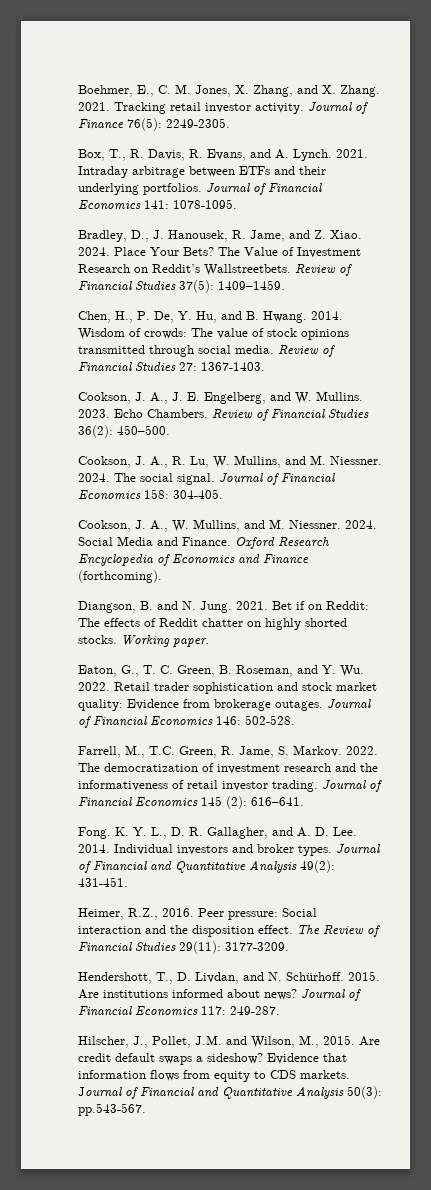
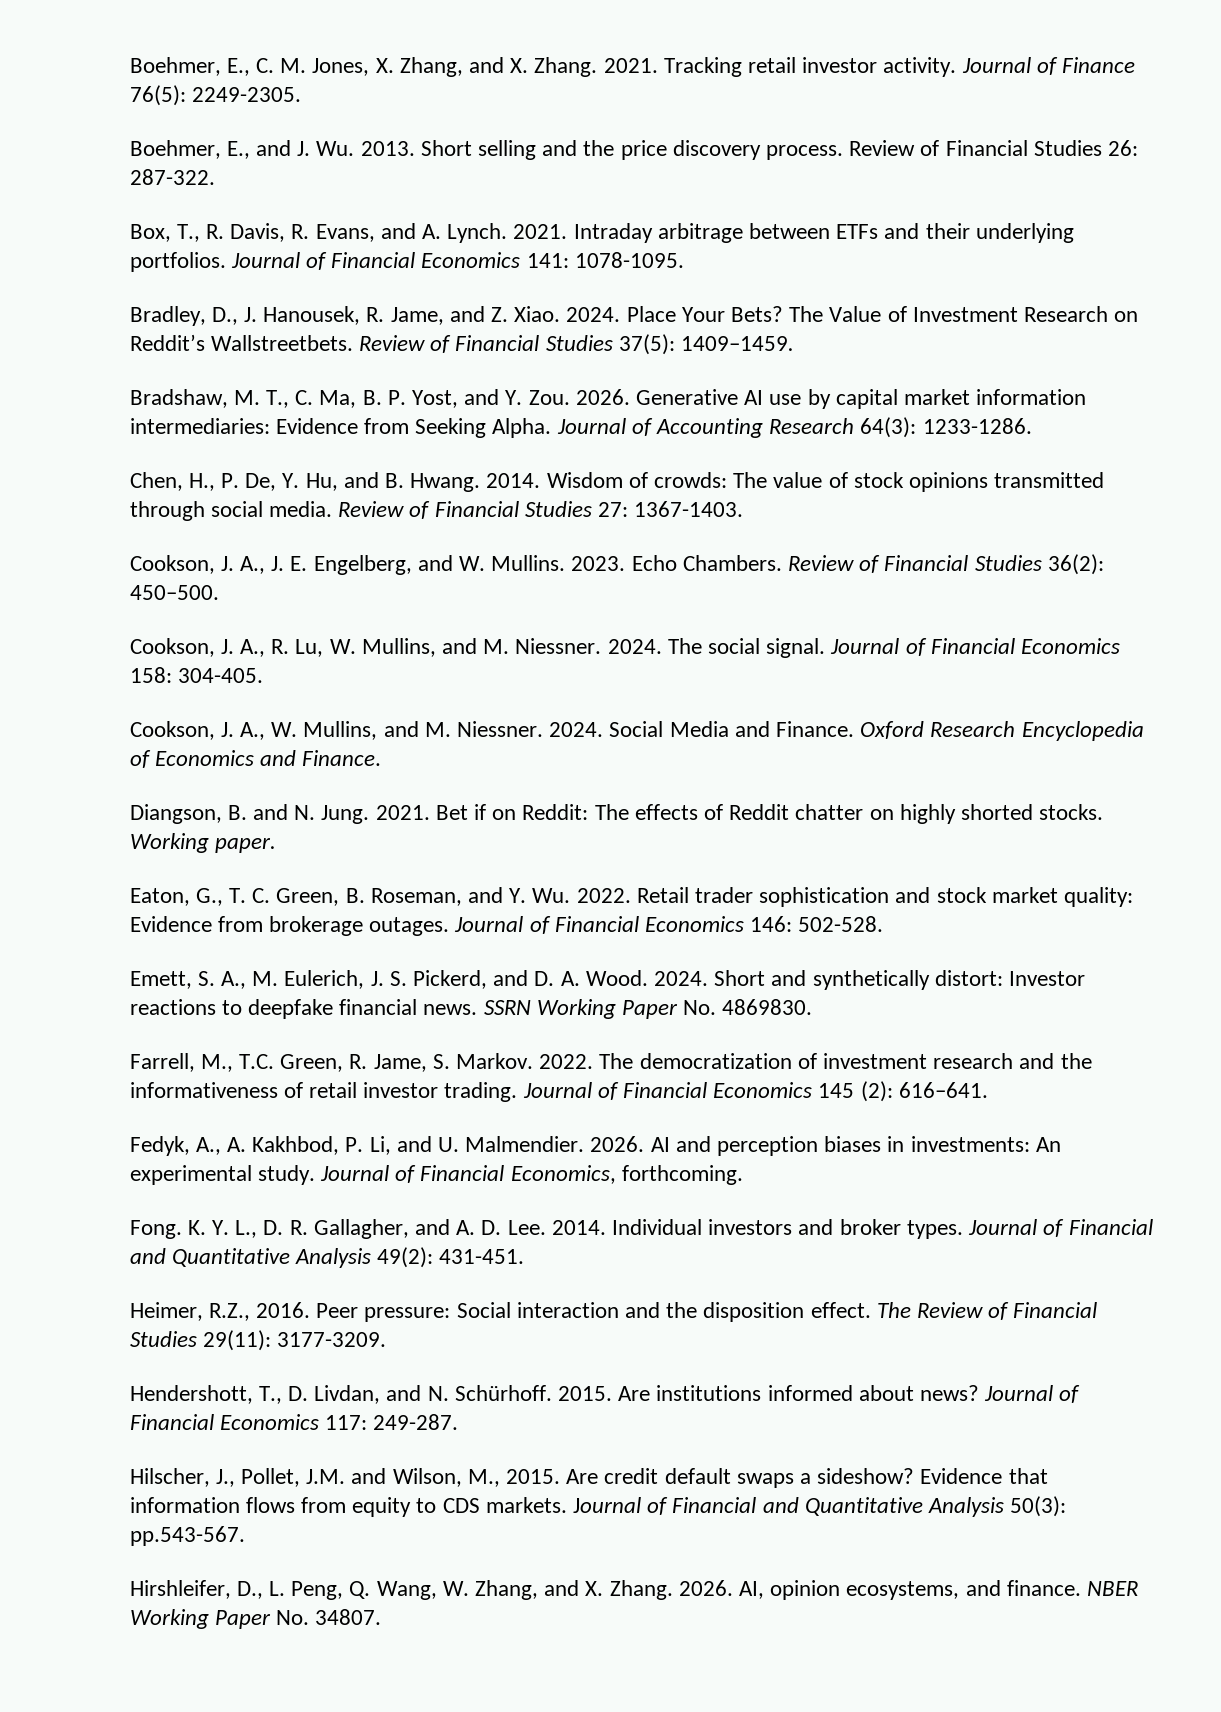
(231, 123) none -> [129,140,1139,160] [129,169,215,185] // Boehmer, E., and J. Wu. 2013. Short selling and the price discovery process. Review of Financial Studies 26: 287-322.
(286, 285) none -> [129,389,1087,409] [129,417,1032,438] // Bradshaw, M. T., C. Ma, B. P. Yost, and Y. Zou. 2026. Generative AI use by capital market information intermediaries: Evidence from Seeking Alpha. Journal of Accounting Research 64(3): 1233-1286.
[263,554,310,564] [78,570,163,583] Finance (forthcoming). -> [302,750,382,766] Finance.
(296, 720) none -> [129,970,1086,990] [129,999,813,1019] // Emett, S. A., M. Eulerich, J. S. Pickerd, and D. A. Wood. 2024. Short and synthetically distort: Investor reactions to deepfake financial news. SSRN Working Paper No. 4869830.
(305, 801) none -> [129,1136,1061,1156] [129,1165,743,1185] // Fedyk, A., A. Kakhbod, P. Li, and U. Malmendier. 2026. AI and perception biases in investments: An experimental study. Journal of Financial Economics, forthcoming.
(147, 1109) none -> [129,1580,1139,1600] [129,1609,382,1629] // Hirshleifer, D., L. Peng, Q. Wang, W. Zhang, and X. Zhang. 2026. AI, opinion ecosystems, and finance. NBER Working Paper No. 34807.

